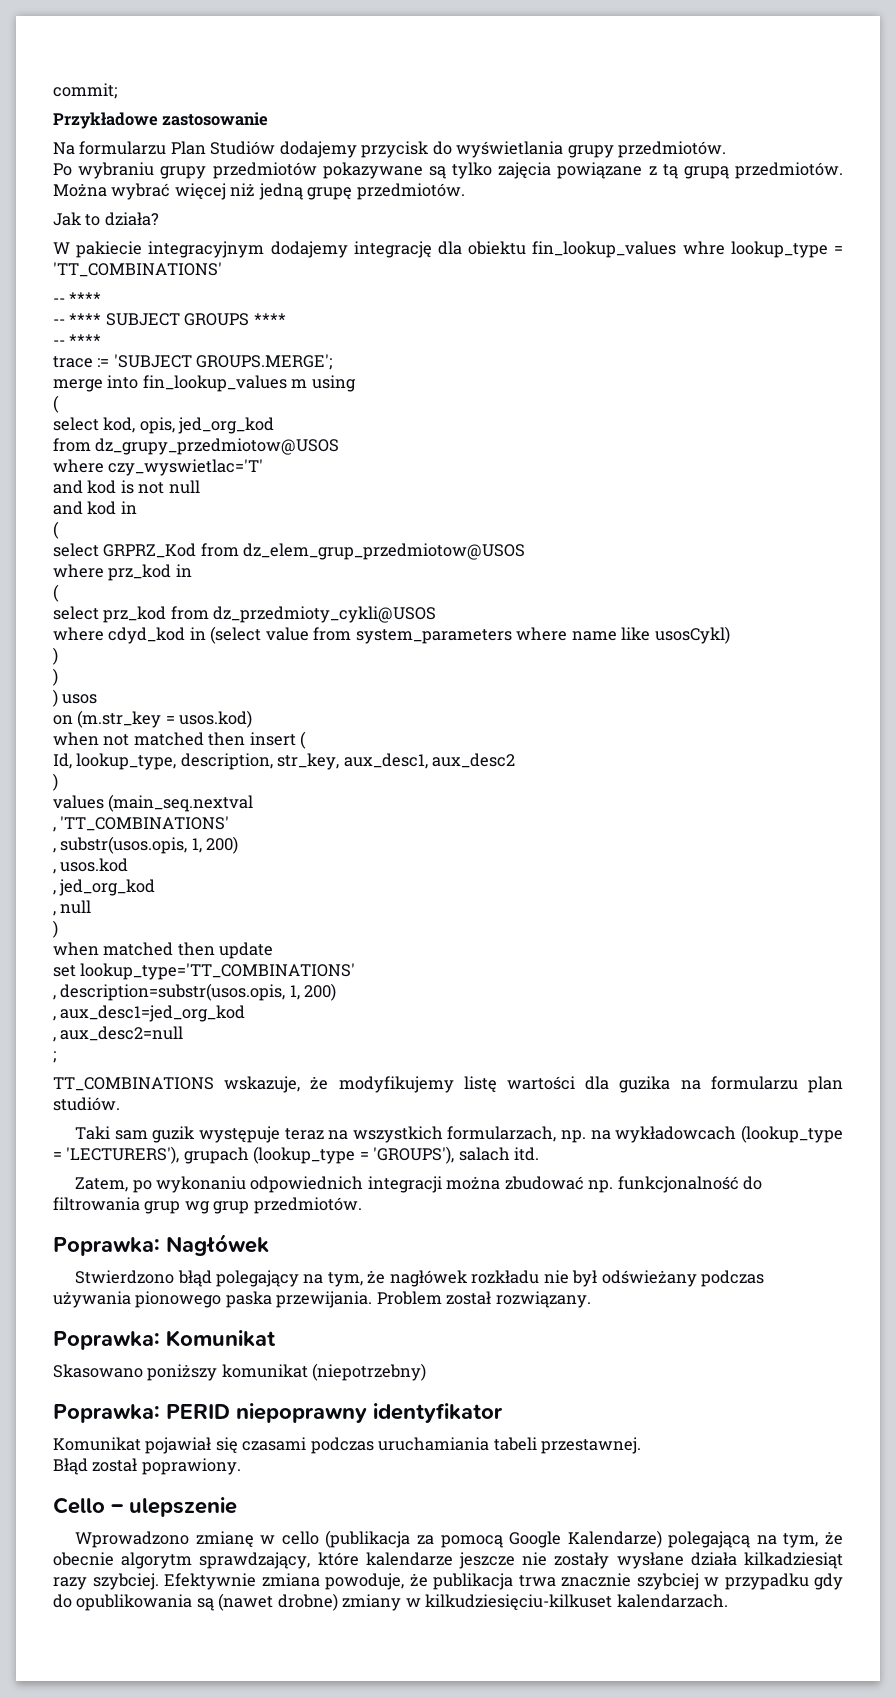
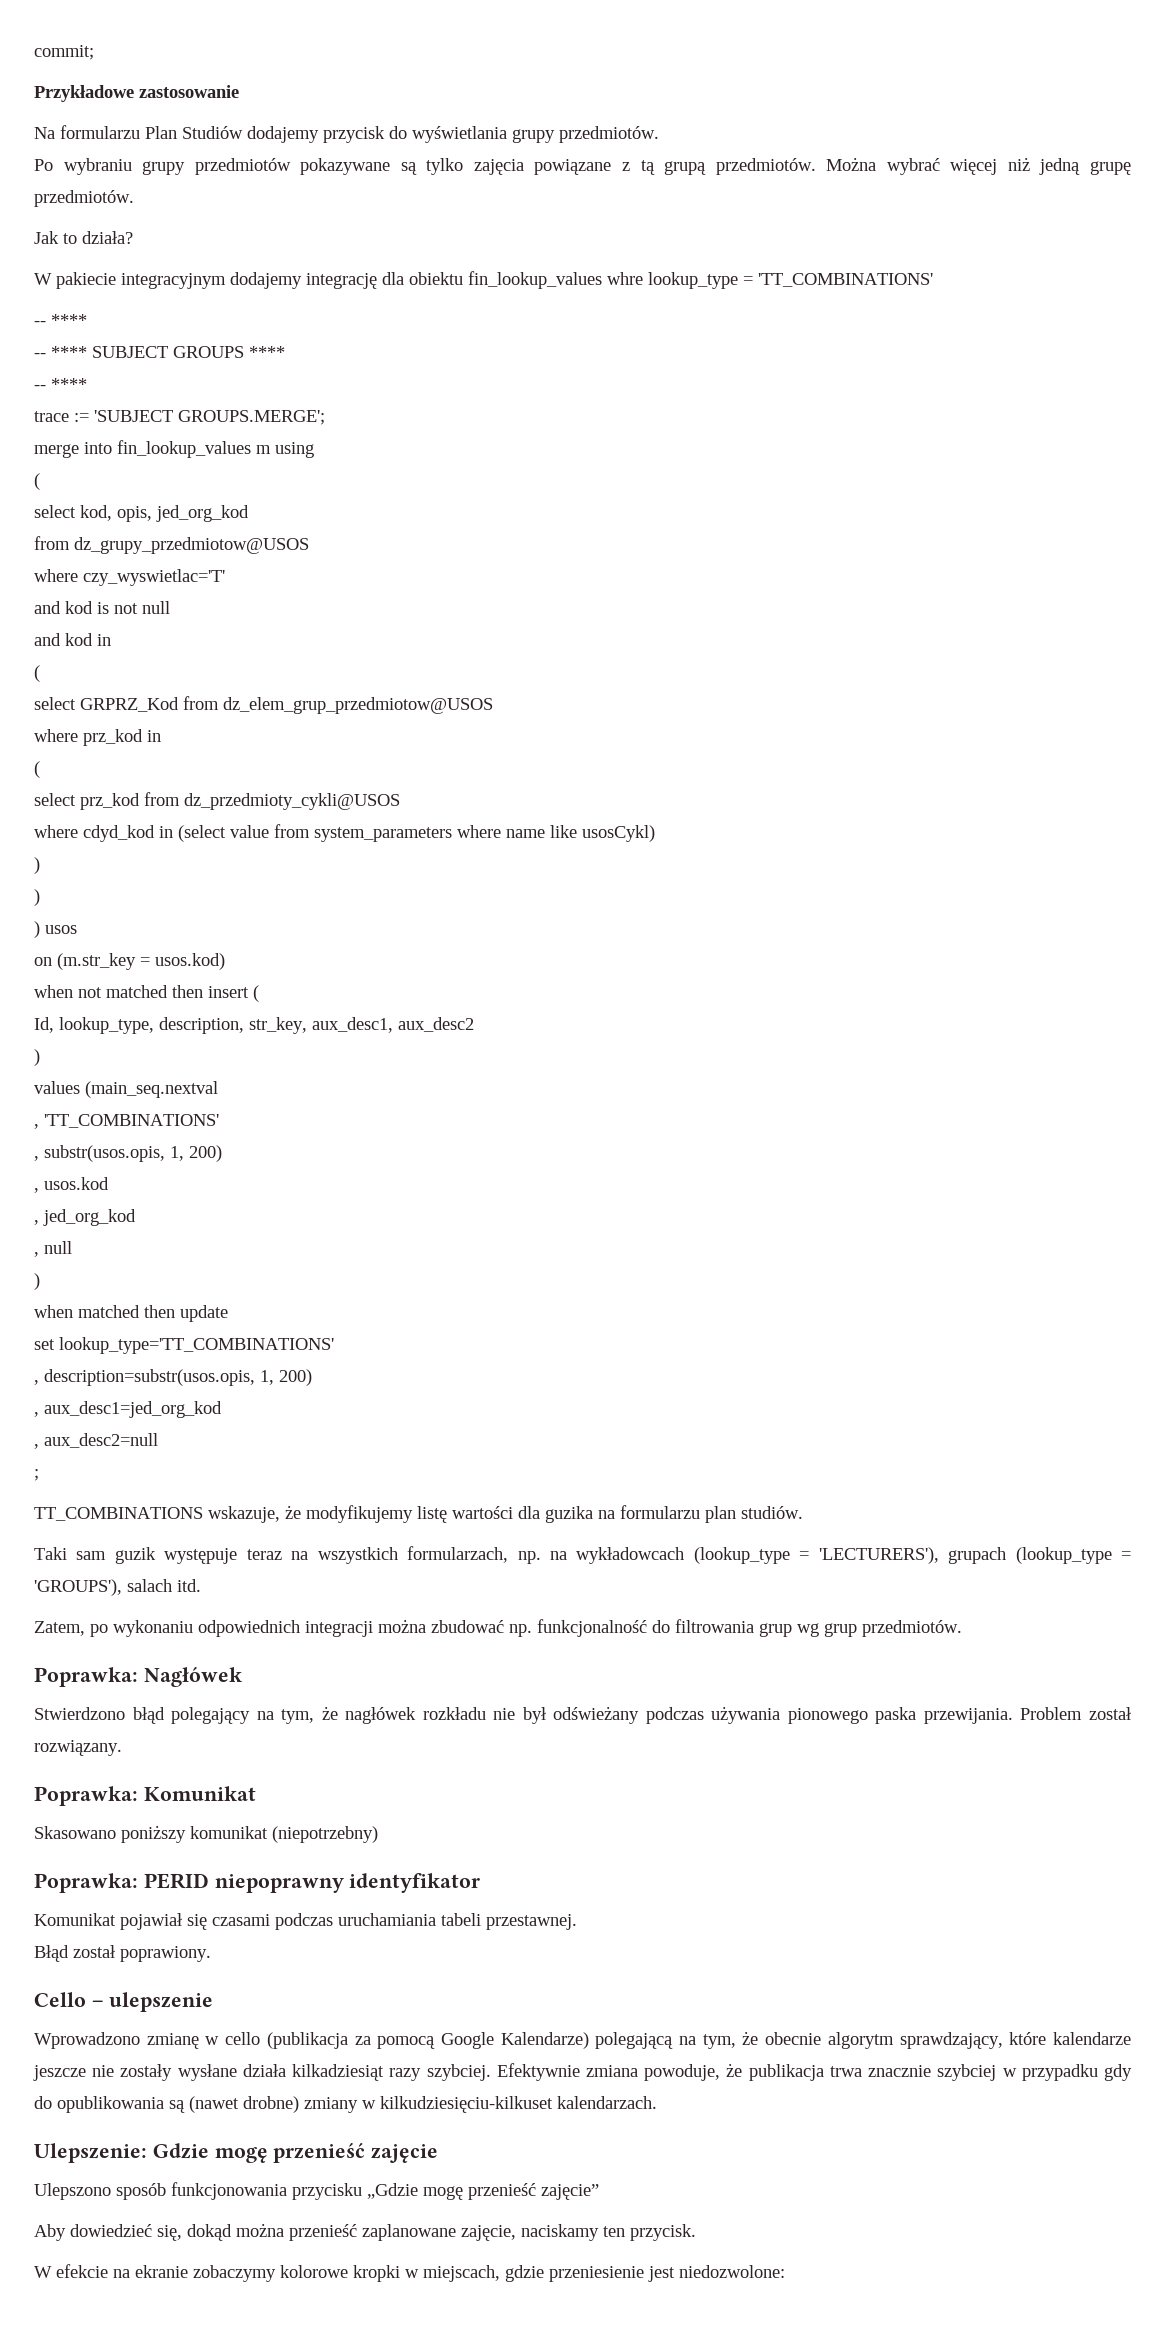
(728, 1601) none -> [34,2143,439,2163] [34,2182,599,2200] [34,2223,696,2241] [34,2264,785,2282] // Ulepszenie: Gdzie mogę przenieść zajęcie // Ulepszono sposób funkcjonowania przycisku „Gdzie mogę przenieść zajęcie” // Aby dowiedzieć się, dokąd można przenieść zaplanowane zajęcie, naciskamy ten przycisk. // W efekcie na ekranie zobaczymy kolorowe kropki w miejscach, gdzie przeniesienie jest niedozwolone:

